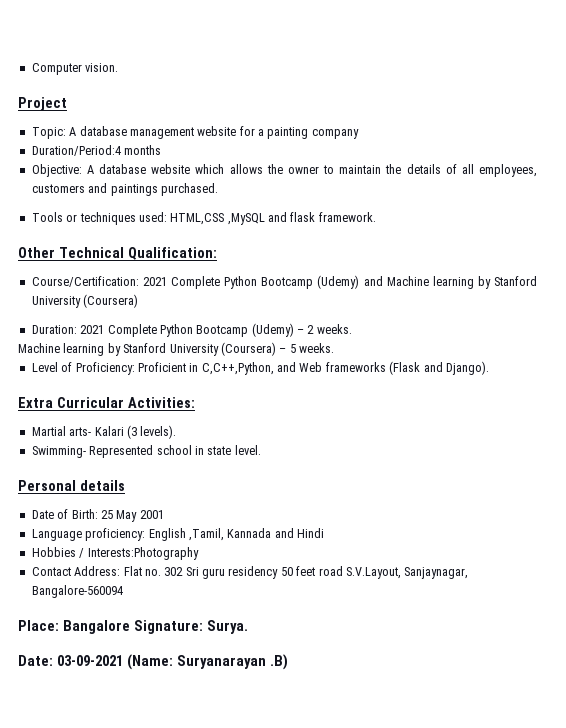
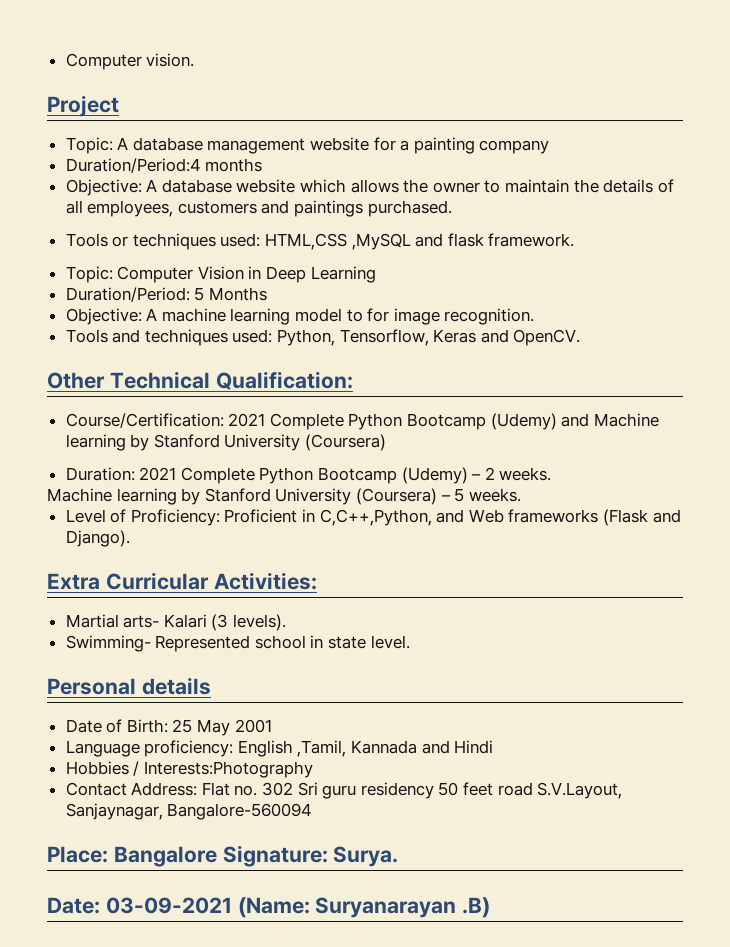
(376, 217) none -> [65,266,376,283] [65,287,267,302] [65,308,535,325] [65,329,581,346] // Topic: Computer Vision in Deep Learning // Duration/Period: 5 Months // Objective: A machine learning model to for image recognition. // Tools and techniques used: Python, Tensorflow, Keras and OpenCV.

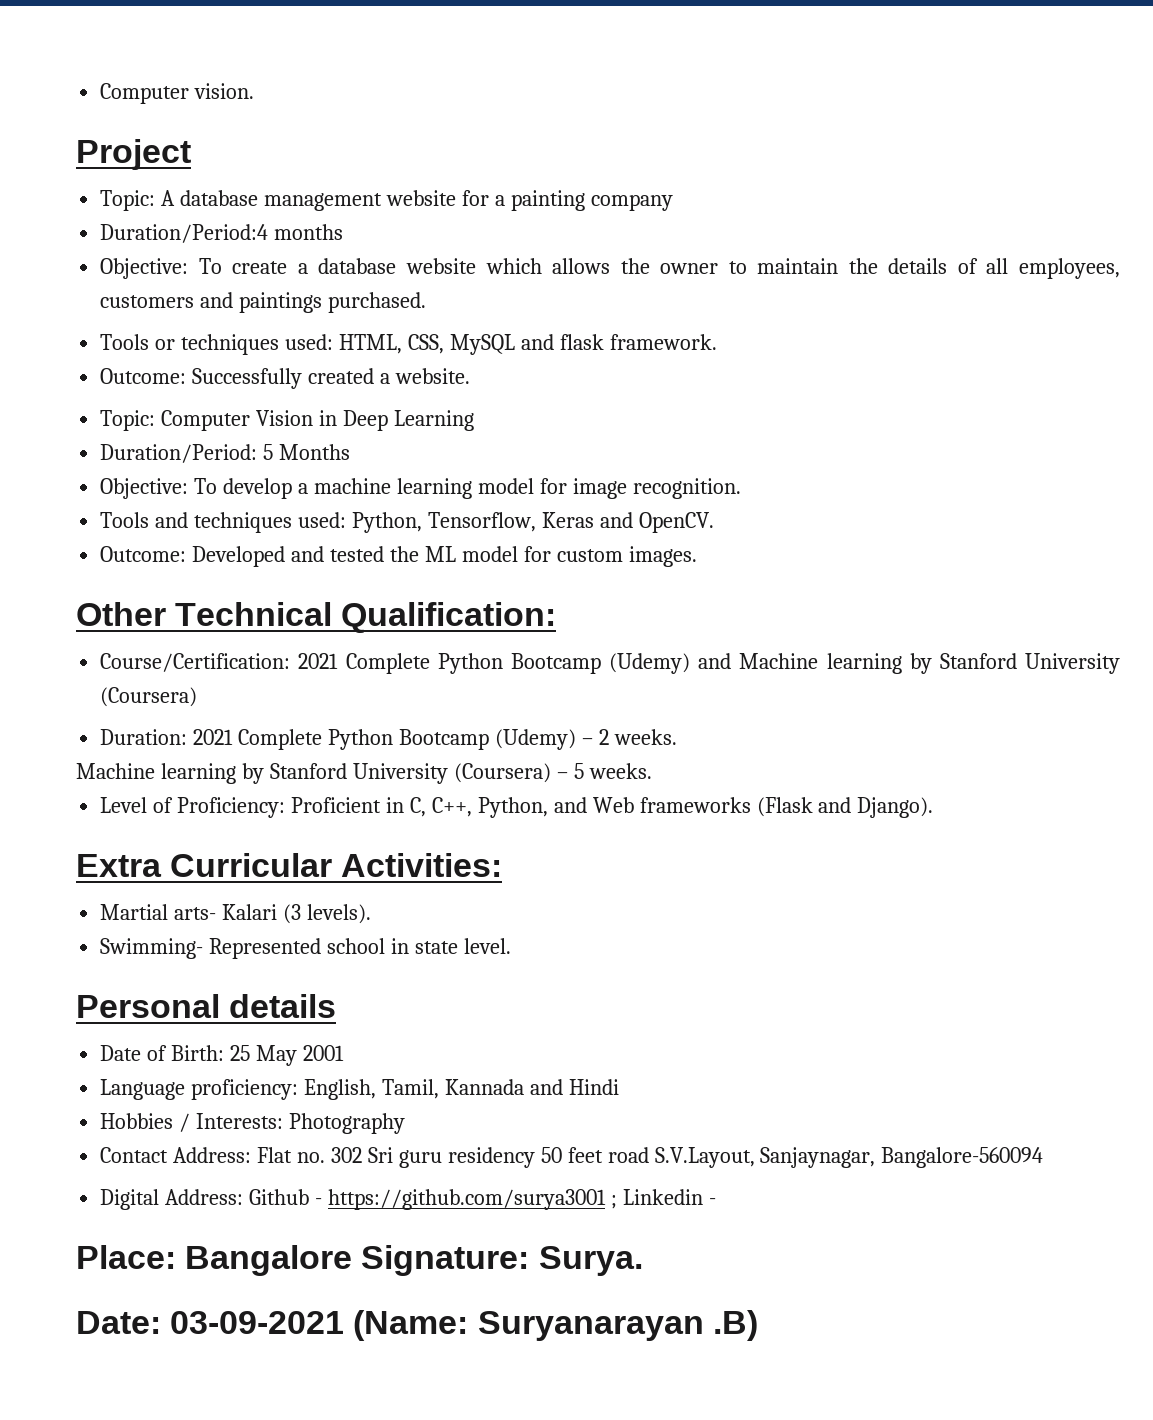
[146,179,158,192] A -> [198,258,308,274] To create a
[265,233,411,250] HTML,CSS ,MySQL -> [338,334,515,355] HTML, CSS, MySQL
(575, 240) none -> [100,368,470,389] // Outcome: Successfully created a website.
[146,308,158,321] A -> [194,478,309,499] To develop a
[346,309,363,322] to -> (534, 486) none
(581, 337) none -> [100,546,697,567] // Outcome: Developed and tested the ML model for custom images.
[319,509,432,526] C,C++,Python, -> [409,797,548,818] C, C++, Python,
[237,740,347,757] English ,Tamil, -> [304,1079,440,1100] English, Tamil,
[143,761,313,778] Interests:Photography -> [196,1113,406,1134] Interests: Photography
(313, 811) none -> [100,1189,716,1210] // Digital Address: Github - https://github.com/surya3001 ; Linkedin -

